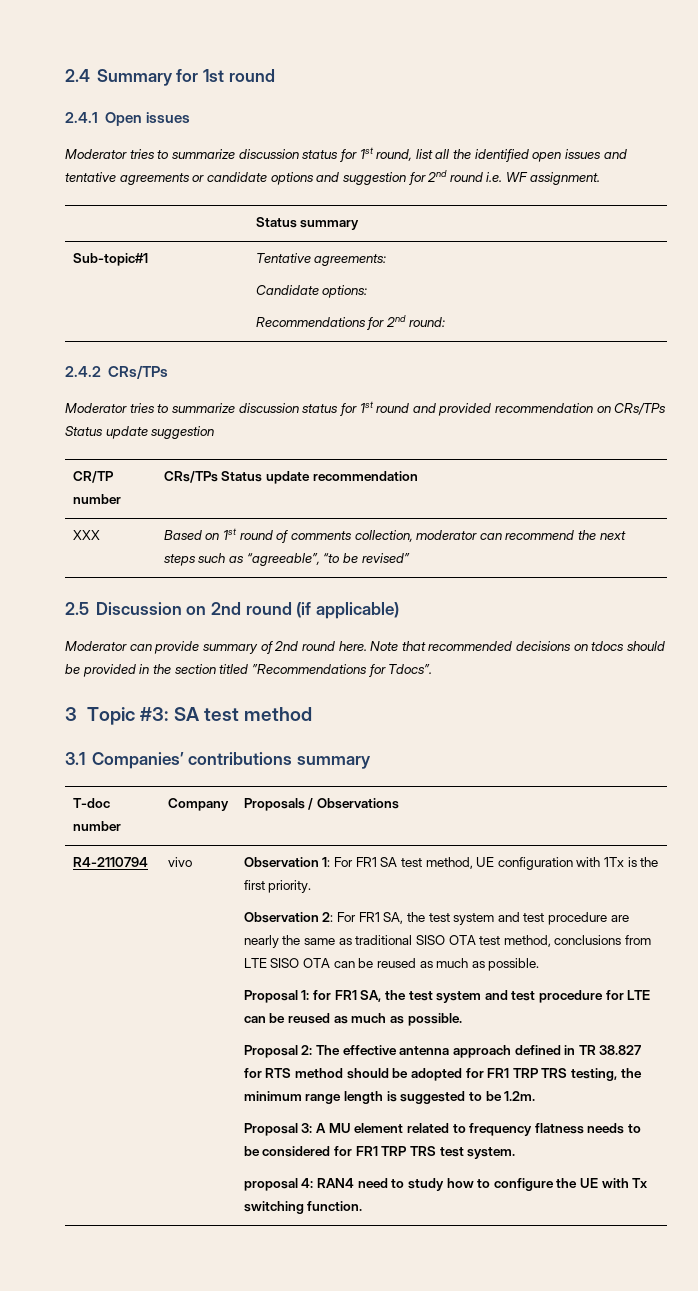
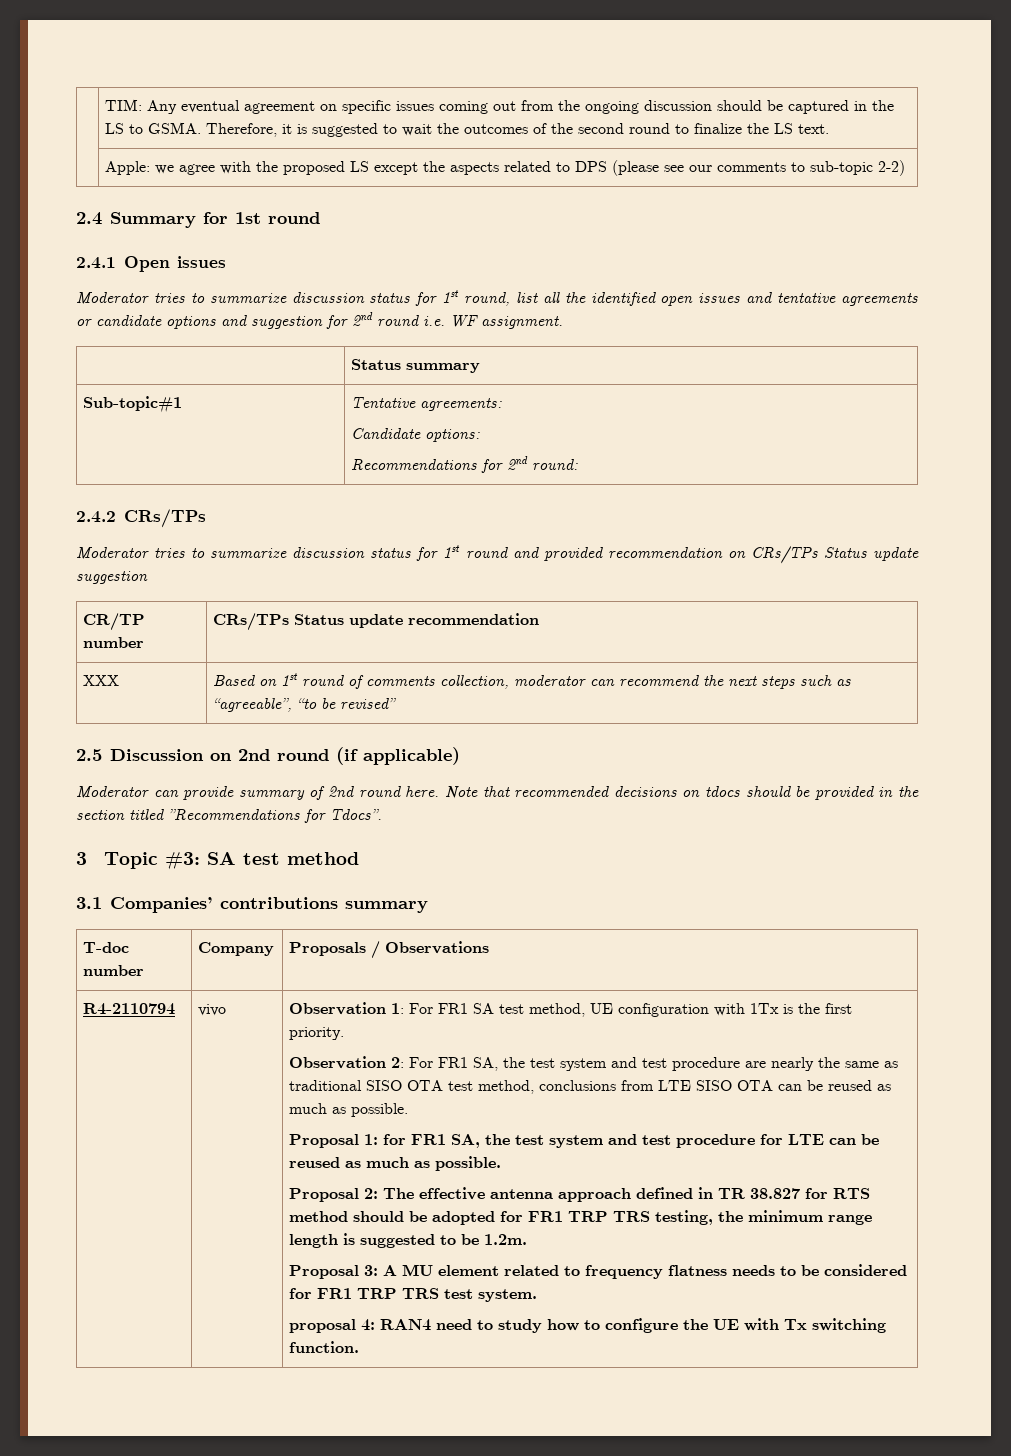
(65, 75) none -> [105,99,895,114] [105,122,830,137] [105,160,906,176] | TIM: Any eventual agreement on specific issues coming out from the ongoing discussion should be captured in the LS to GSMA. Therefore, it is suggested to wait the outcomes of the second round to finalize the LS text. // | Apple: we agree with the proposed LS except the aspects related to DPS (please see our comments to sub-topic 2-2) //

